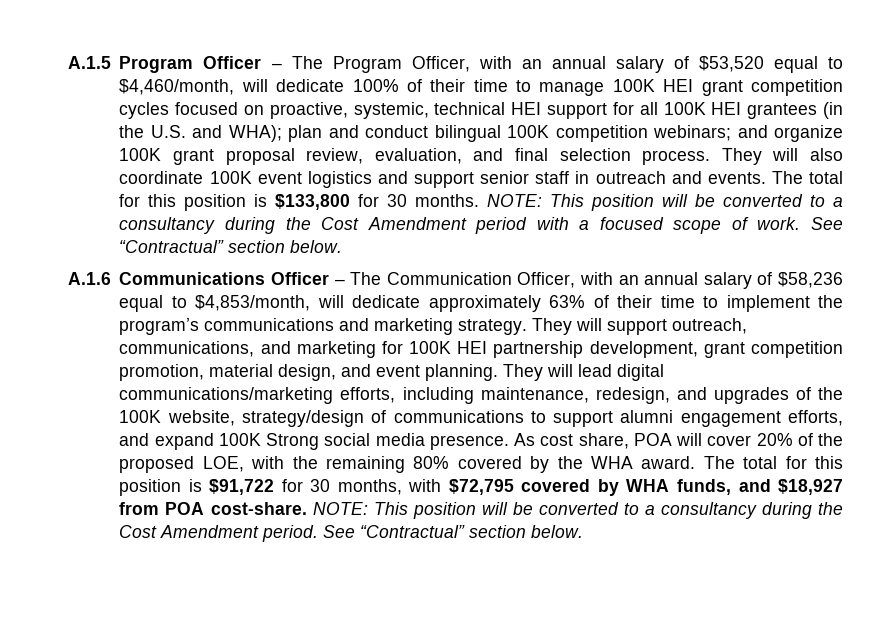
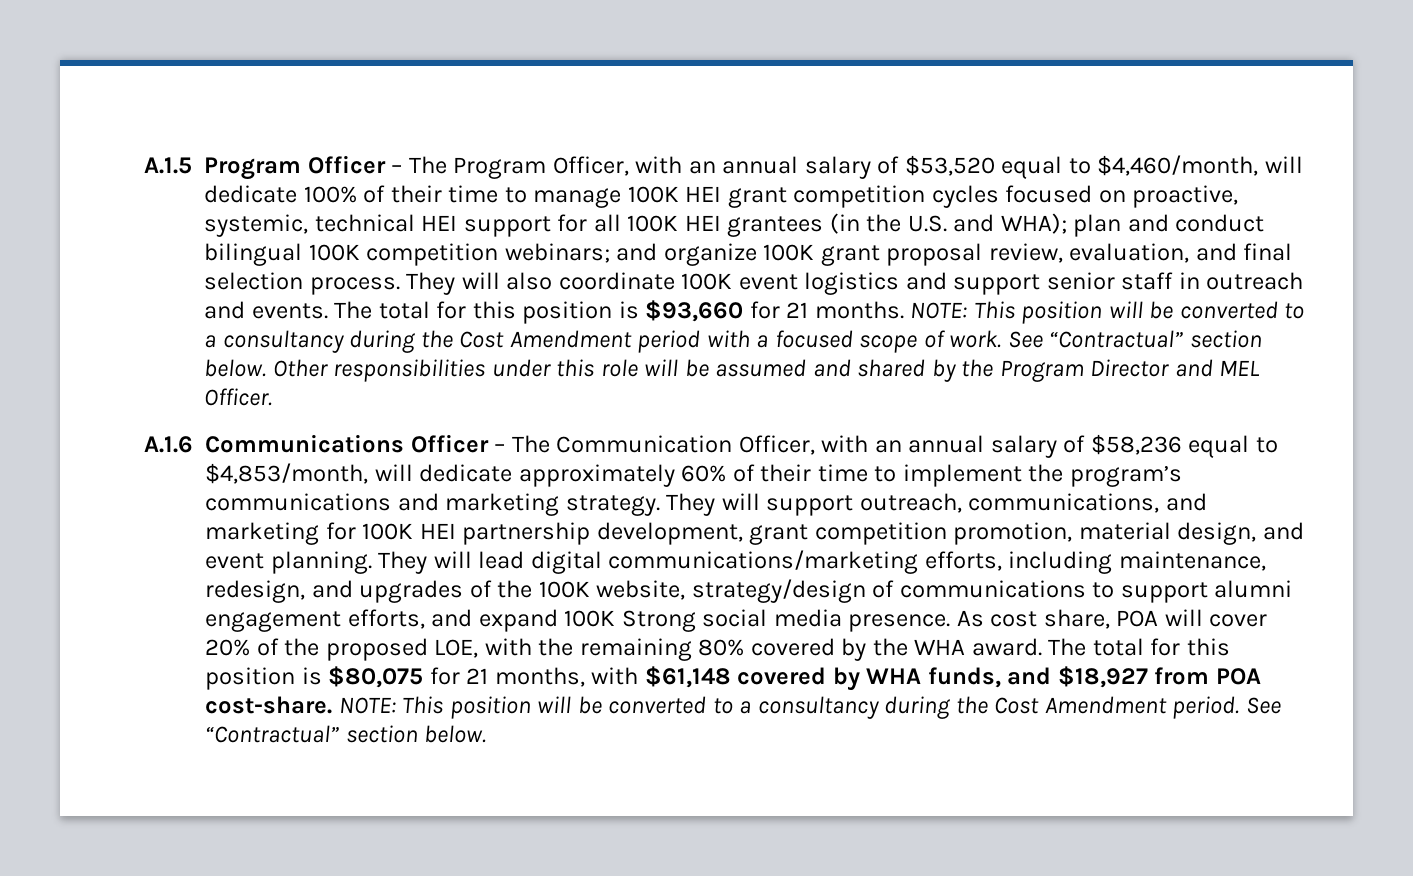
[275,194,408,210] $133,800 for 30 -> [645,300,809,322] $93,660 for 21
(343, 246) none -> [272,359,1261,382] [204,388,273,406] Other responsibilities under this role will be assumed and shared by the Program Director and MEL Officer.
[549,295,586,308] 63% -> [681,465,727,482] 60%
[209,479,331,495] $91,722 for 30 -> [328,666,489,688] $80,075 for 21
[448,479,514,495] $72,795 -> [644,666,731,688] $61,148

